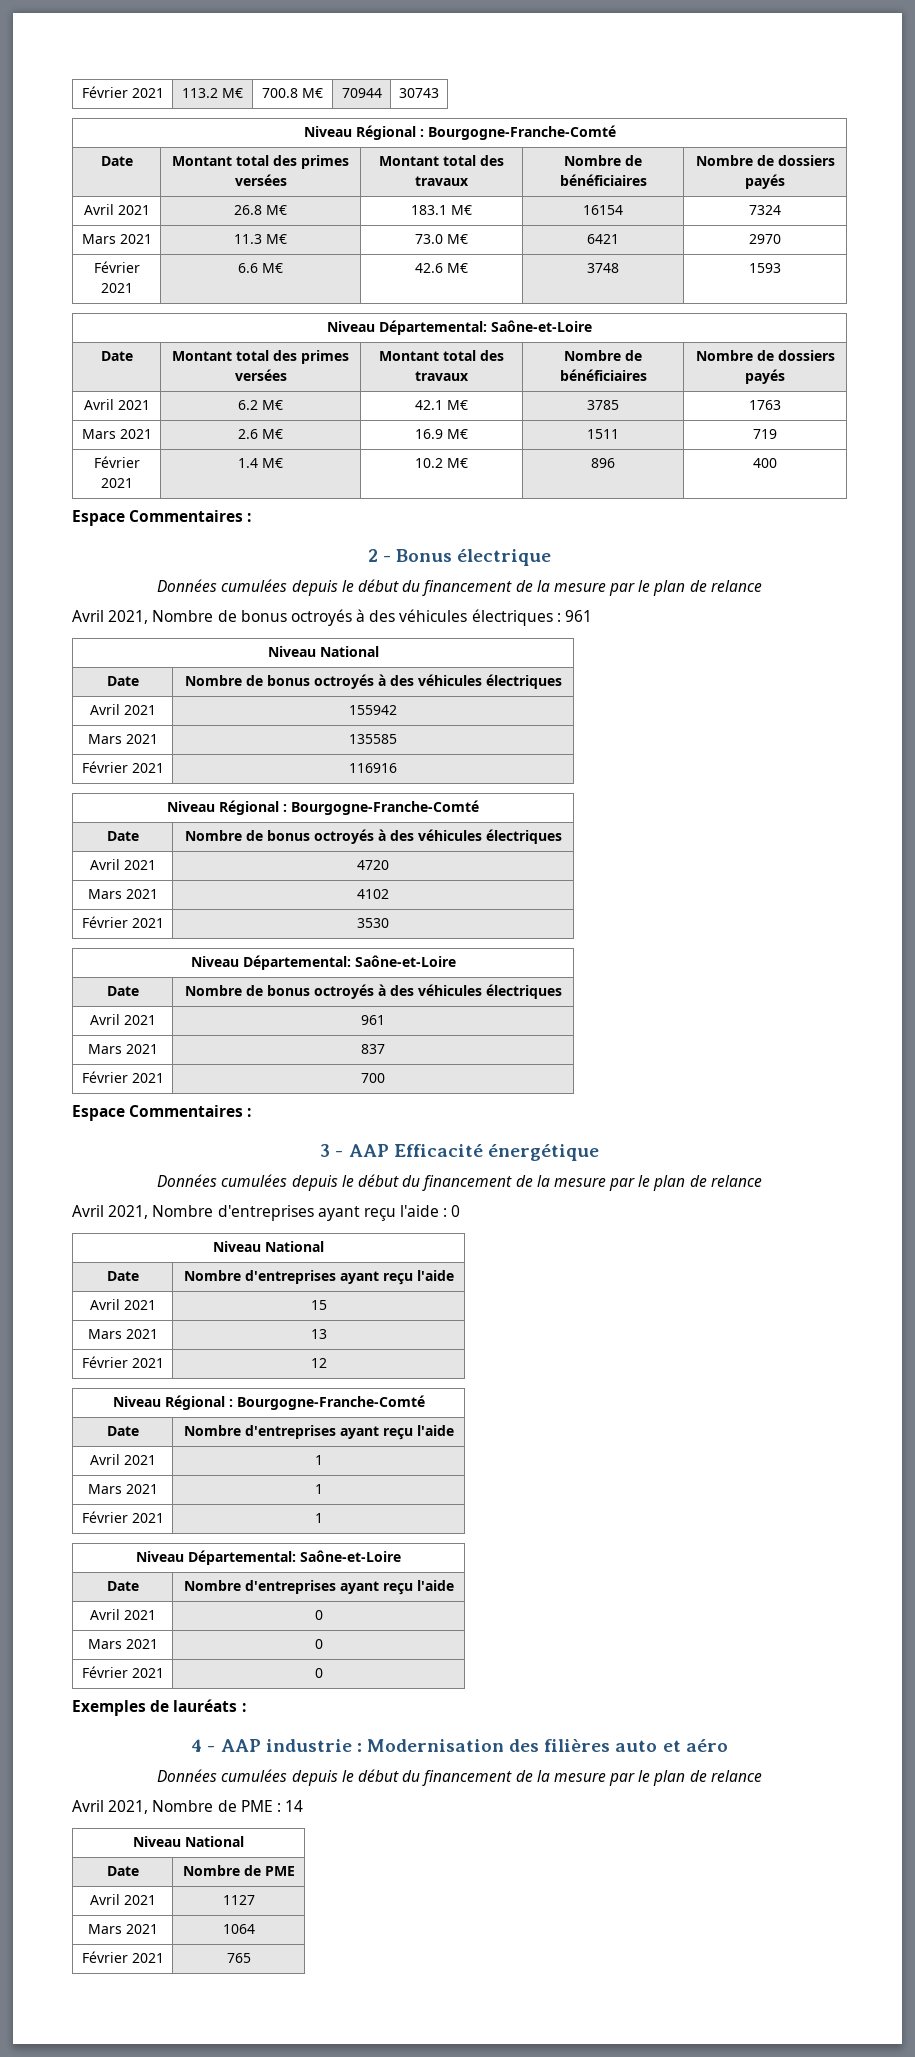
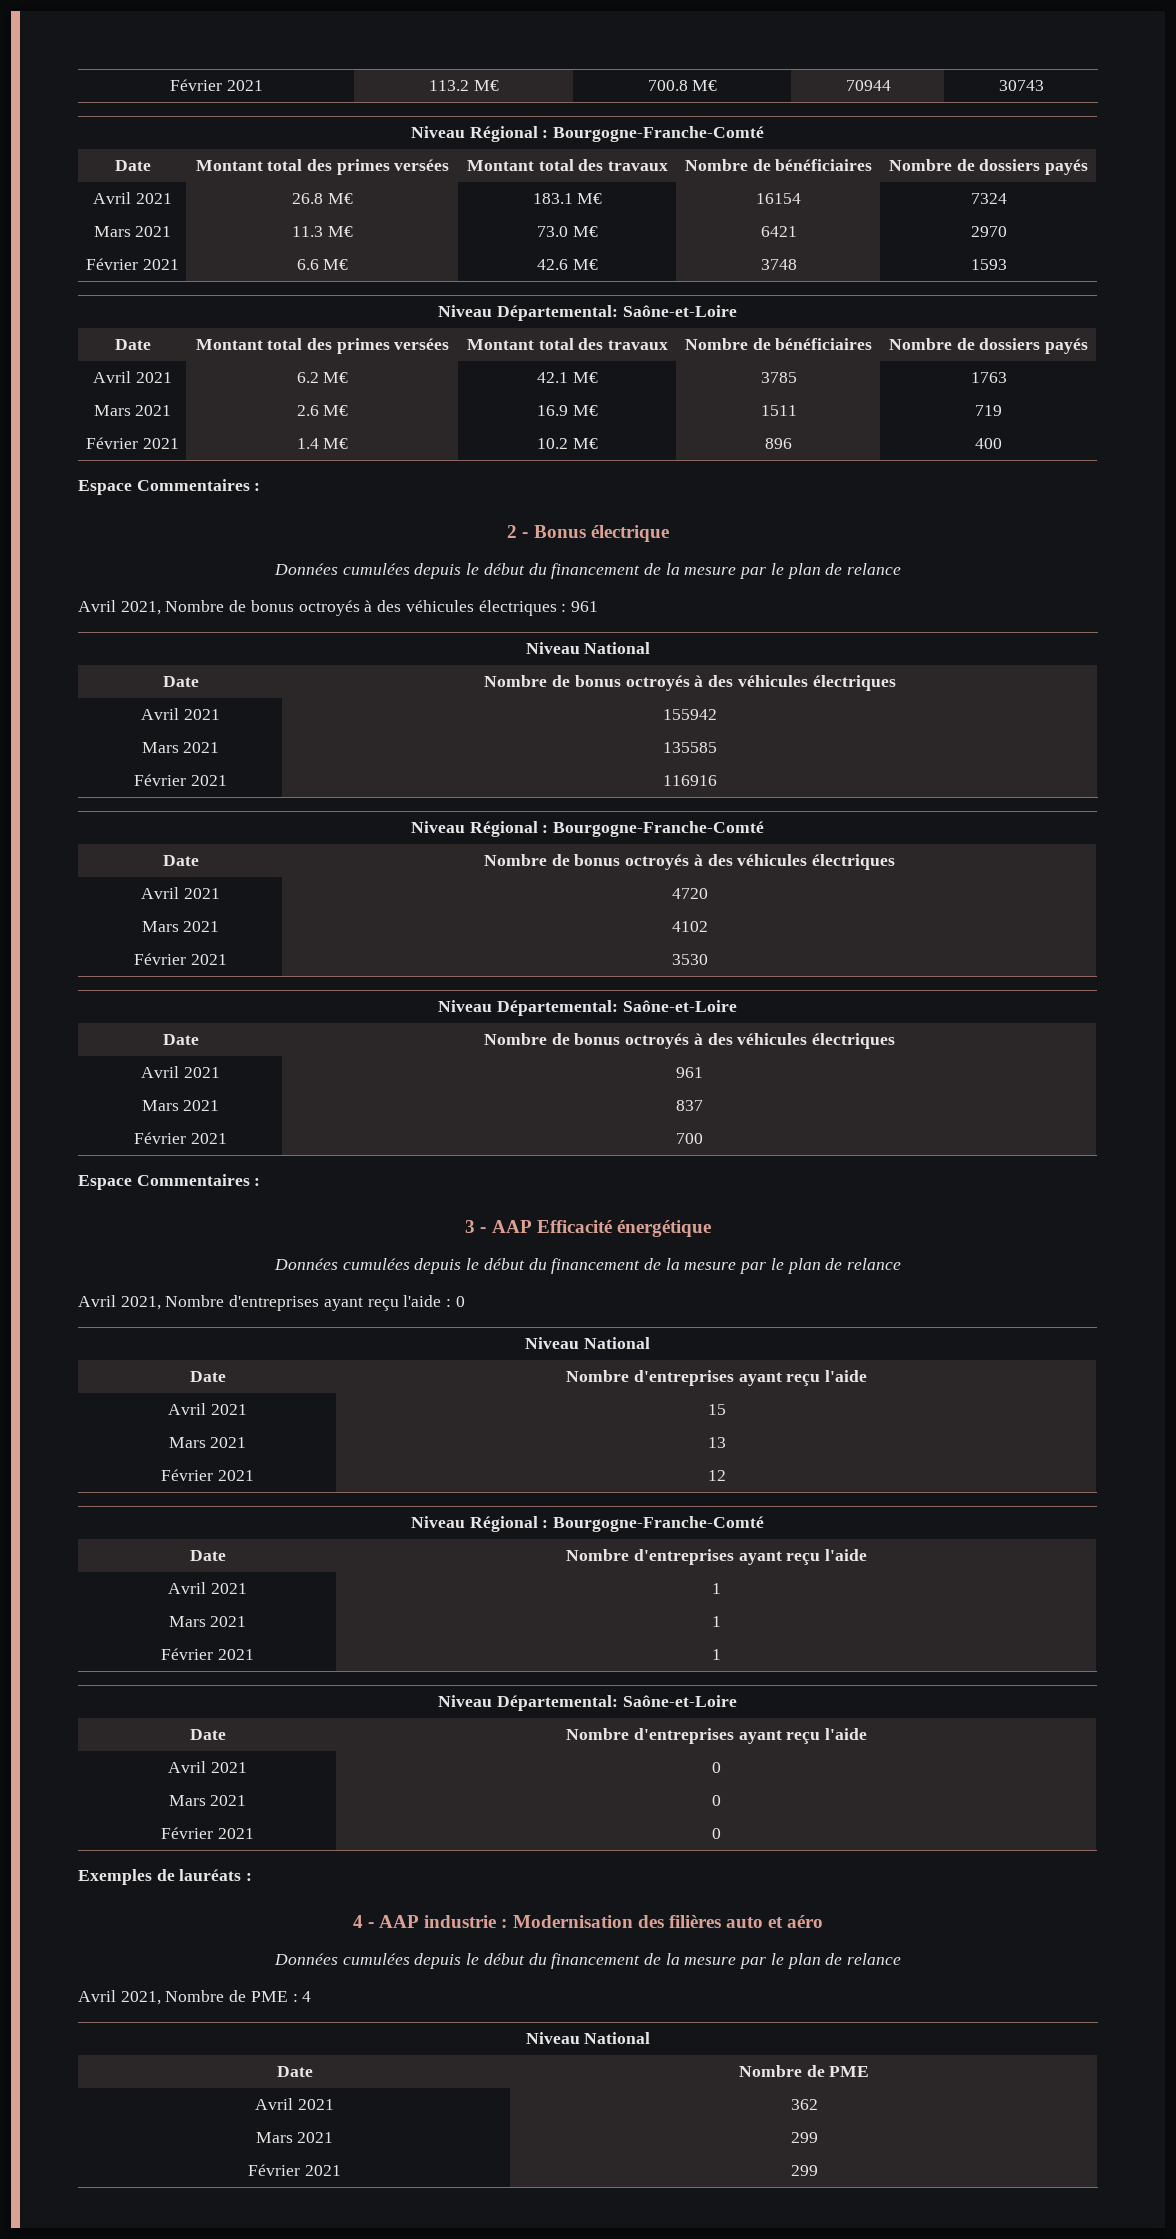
[285,1800,304,1812] 14 -> [302,1991,312,2002] 4
[222,1895,255,1905] [87,1924,158,1934] [222,1924,255,1934] [81,1951,164,1963] [226,1953,251,1963] 1127 // Mars 2021 | 1064 // Février 2021 | 765 -> [790,2099,818,2110] [255,2132,334,2143] [790,2132,818,2143] [248,2164,341,2176] [790,2165,818,2176] 362 // Mars 2021 | 299 // Février 2021 | 299

